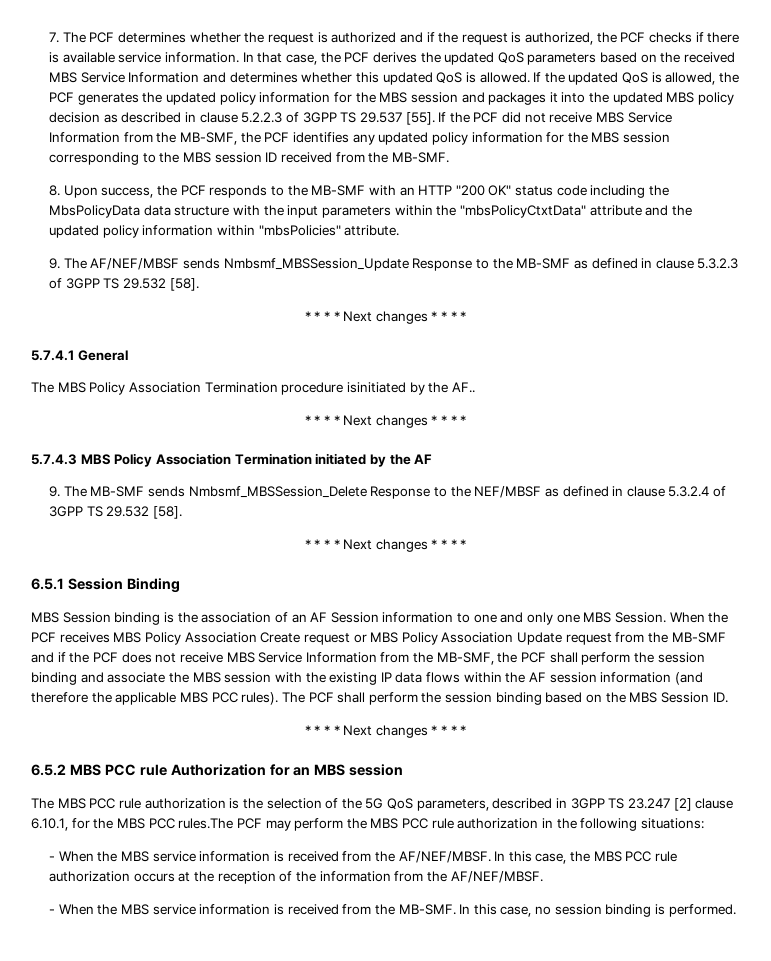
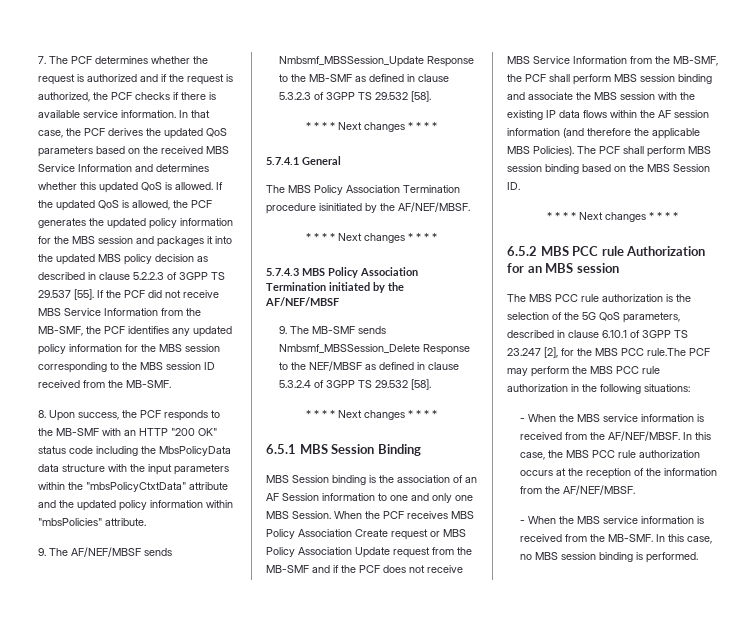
[451,382,475,393] AF.. -> [398,202,470,212] AF/NEF/MBSF.
[414,454,433,464] AF -> [265,297,339,306] AF/NEF/MBSF
(64, 584) none -> [299,444,328,454] MBS
[633,652,654,663] the -> [614,74,637,82] MBS
[211,692,279,705] PCC rules). -> [533,146,574,156] Policies).
[421,692,442,703] the -> [688,146,711,154] MBS
[570,798,734,811] [31,818,68,831] 3GPP TS 23.247 [2] clause 6.10.1, -> [568,330,688,338] [507,347,558,358] clause 6.10.1 of 3GPP TS 23.247 [2],
[178,818,234,829] rules.The -> [647,348,686,356] rule.The
(552, 910) none -> [534,552,558,560] MBS

